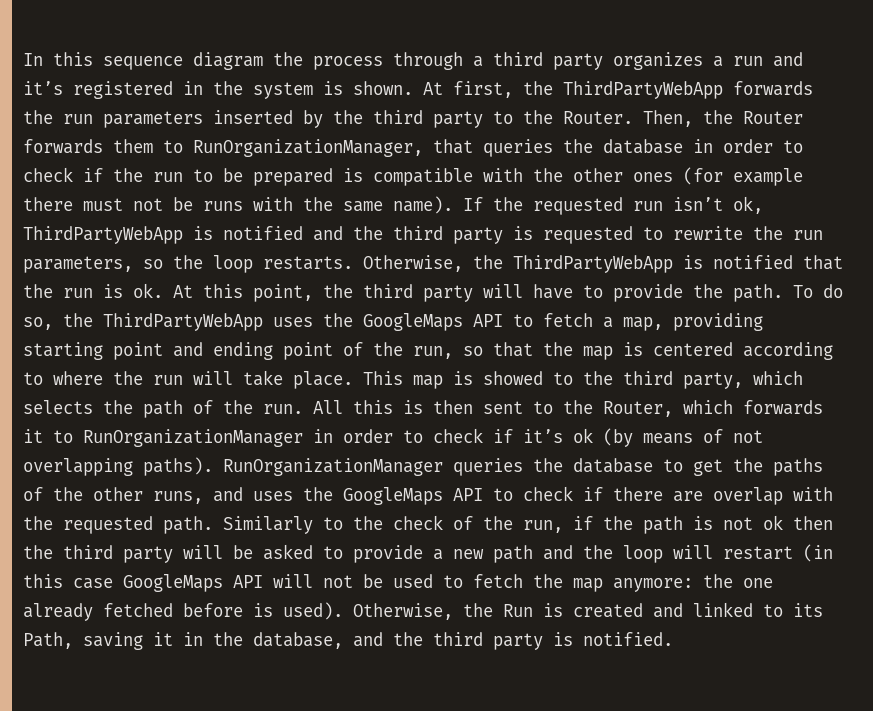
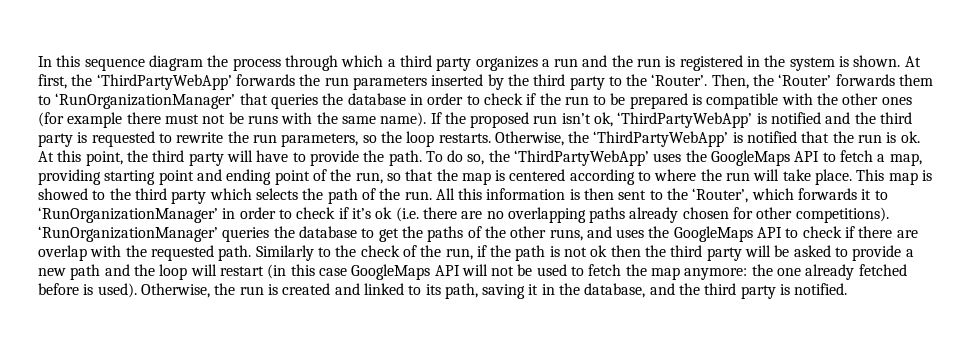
(463, 61) none -> [341,55,384,67] which
[23,81,63,95] it’s -> [611,55,676,67] the run is
[563,81,723,99] ThirdPartyWebApp -> [96,74,232,90] ‘ThirdPartyWebApp’
[563,111,633,124] Router. -> [651,74,708,86] ‘Router’.
[743,111,803,124] Router -> [778,74,832,86] ‘Router’
[193,139,423,157] RunOrganizationManager, -> [55,93,236,109] ‘RunOrganizationManager’
[533,197,623,215] requested -> [470,112,530,128] proposed
[23,226,183,244] ThirdPartyWebApp -> [617,112,753,128] ‘ThirdPartyWebApp’
[513,255,673,273] ThirdPartyWebApp -> [593,131,729,147] ‘ThirdPartyWebApp’
[103,313,263,331] ThirdPartyWebApp -> [514,150,650,166] ‘ThirdPartyWebApp’
[683,372,743,389] party, -> [171,190,207,204] party
(393, 407) none -> [486,188,566,200] information
[603,401,673,417] Router, -> [692,188,749,203] ‘Router’,
[83,429,303,447] RunOrganizationManager -> [38,207,218,223] ‘RunOrganizationManager’
[603,428,763,447] [23,457,443,476] (by means of not overlapping paths). RunOrganizationManager -> [395,207,889,223] [38,226,218,242] (i.e. there are no overlapping paths already chosen for other competitions). ‘RunOrganizationManager’
[503,604,533,617] Run -> [239,286,264,295] run
[23,632,73,649] Path, -> [444,283,478,299] path,

